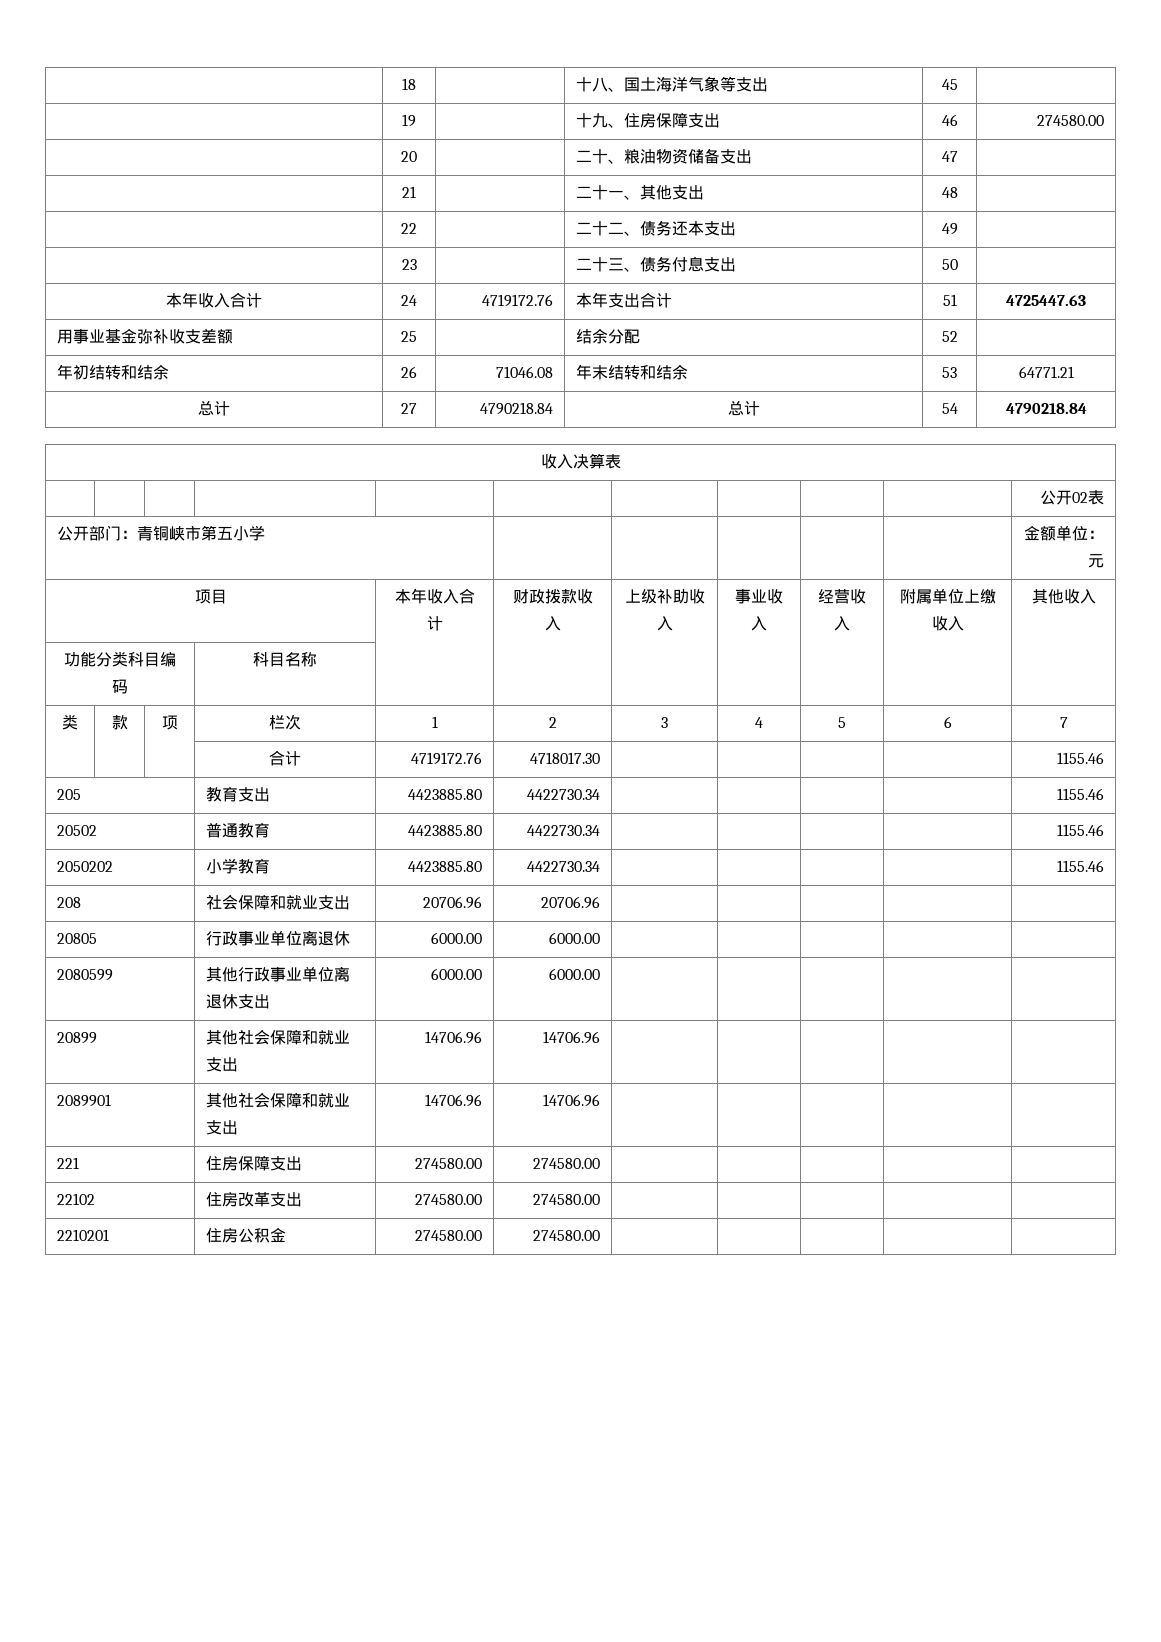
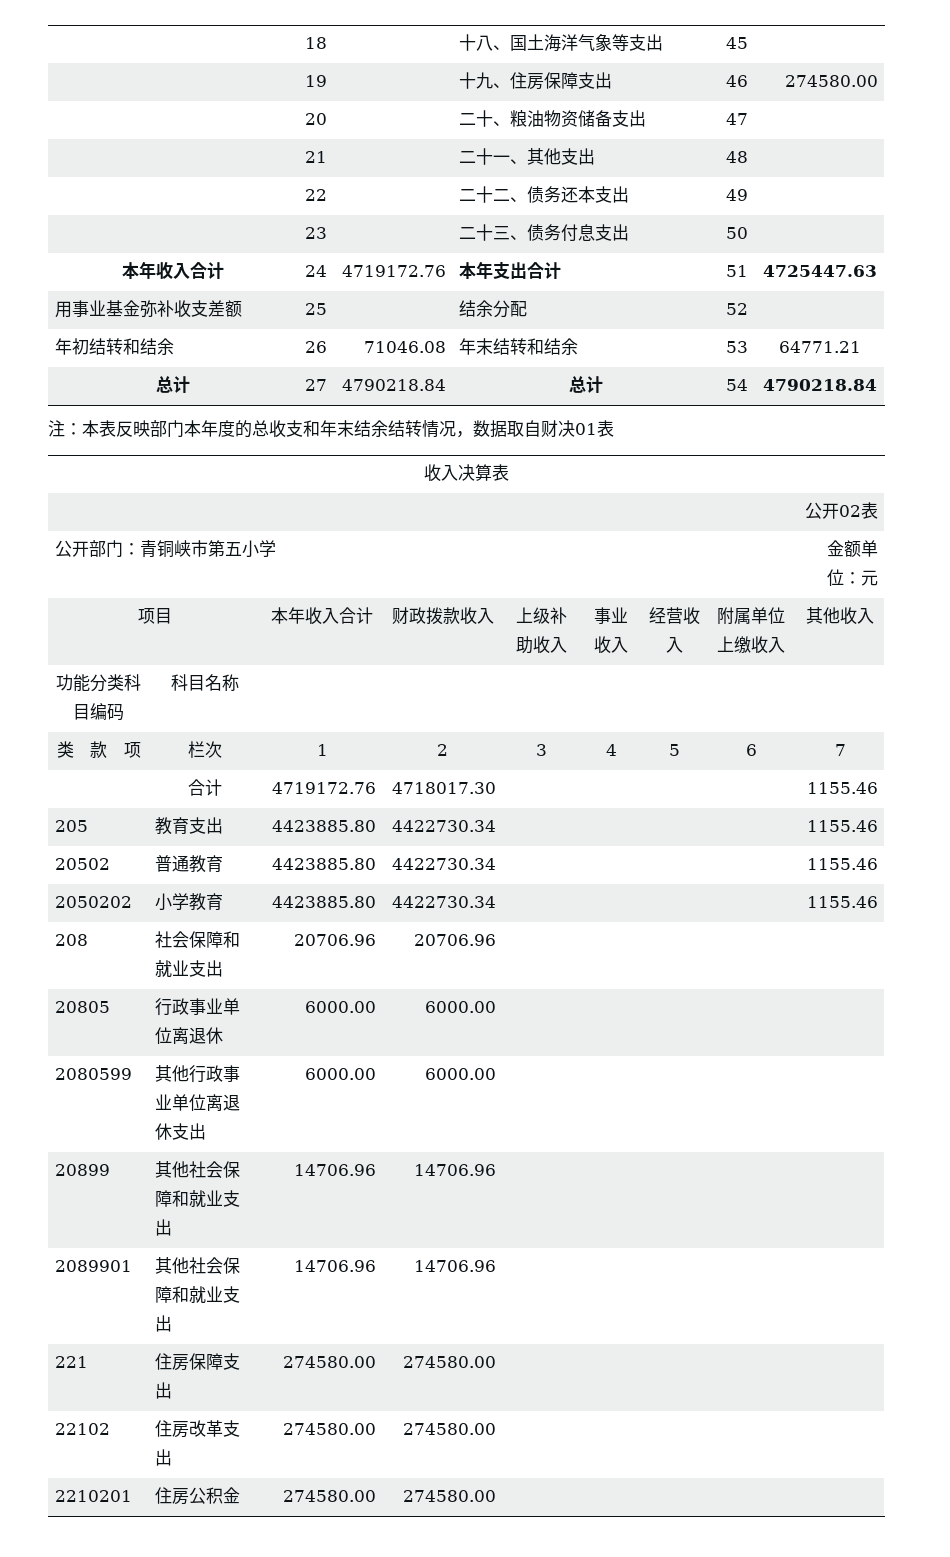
(1087, 408) none -> [48,420,614,438] // 注：本表反映部门本年度的总收支和年末结余结转情况，数据取自财决01表

